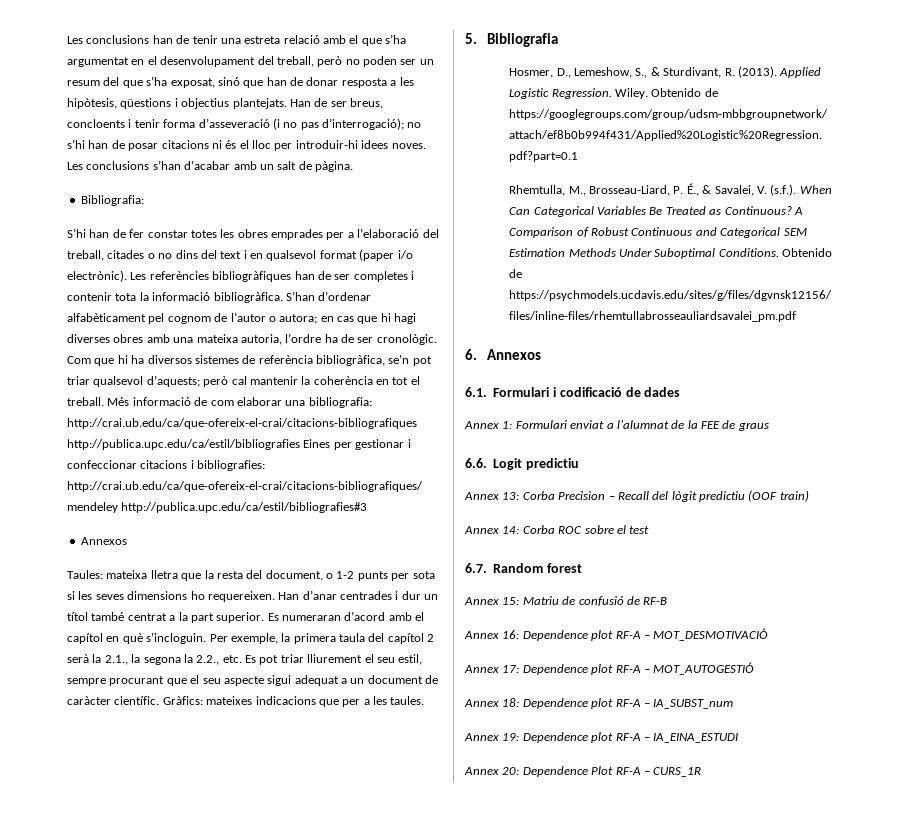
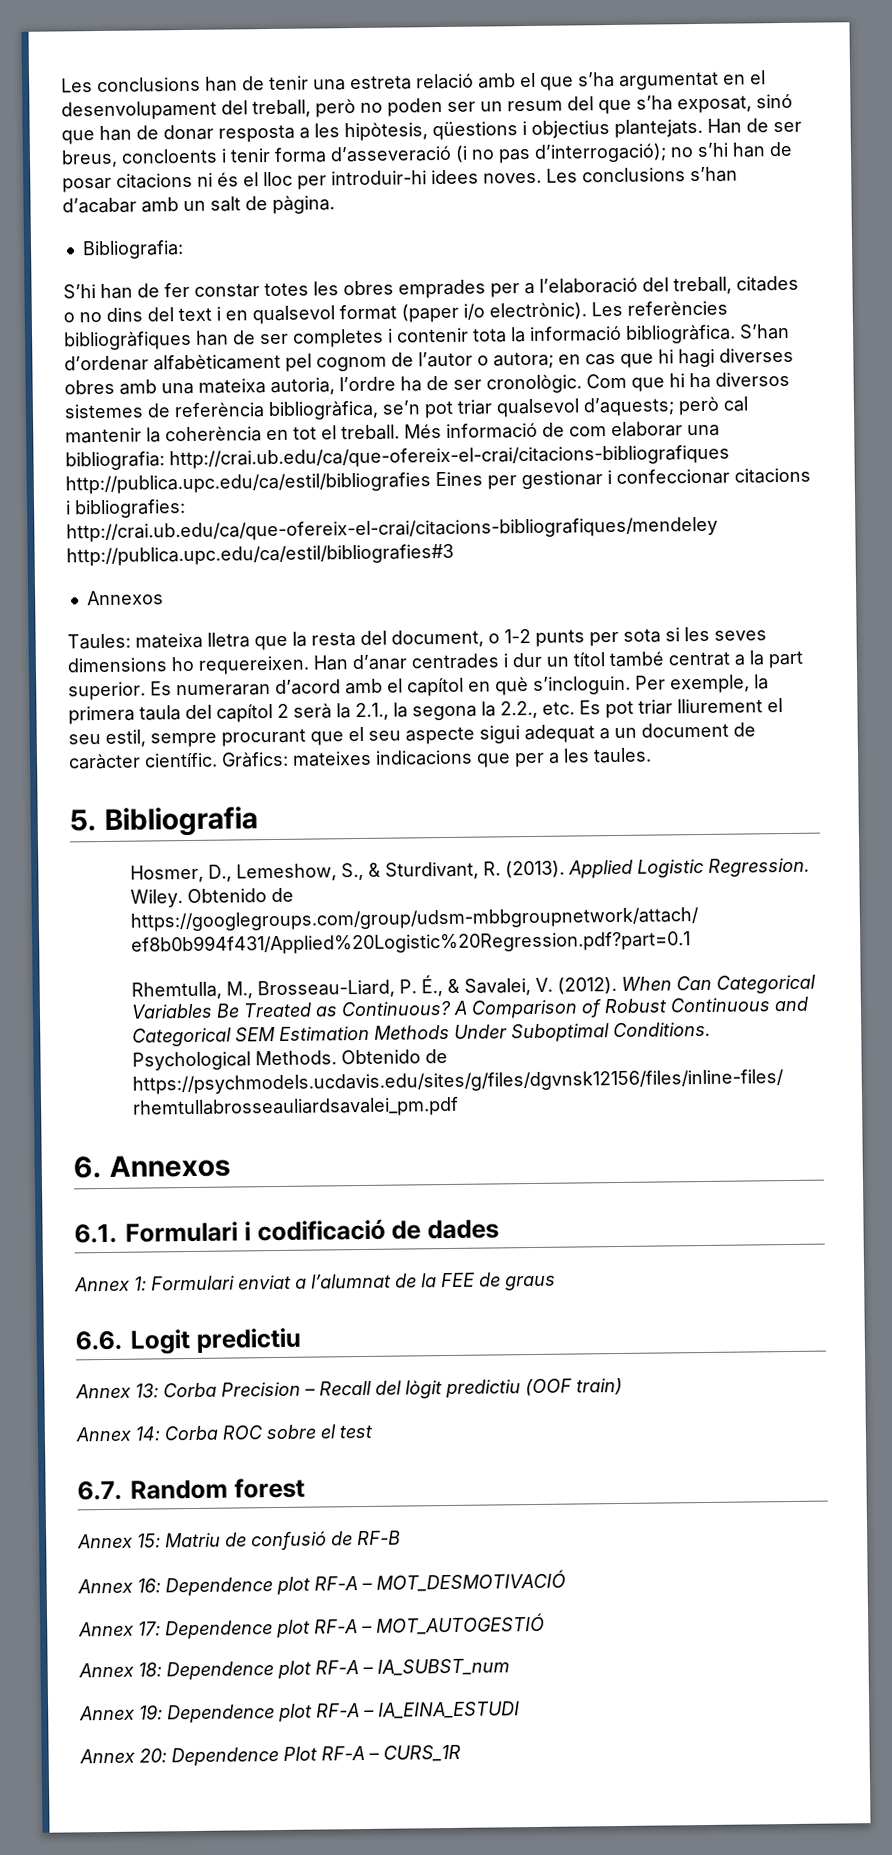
[770,184,797,196] (s.f.). -> [556,977,617,995] (2012).
(779, 252) none -> [131,1050,337,1071] Psychological Methods.

